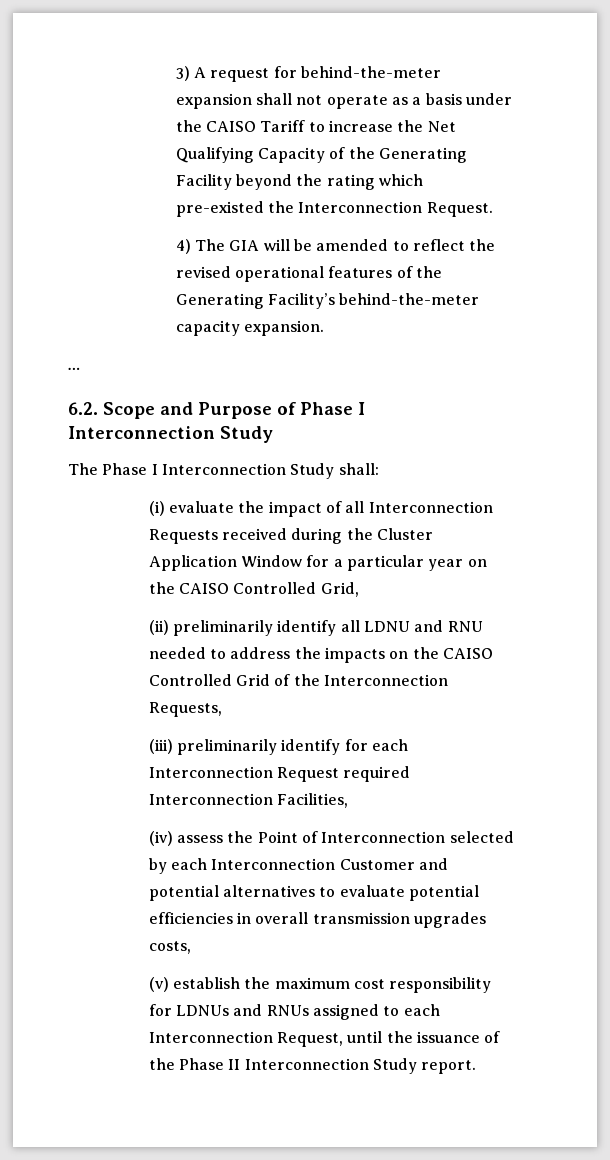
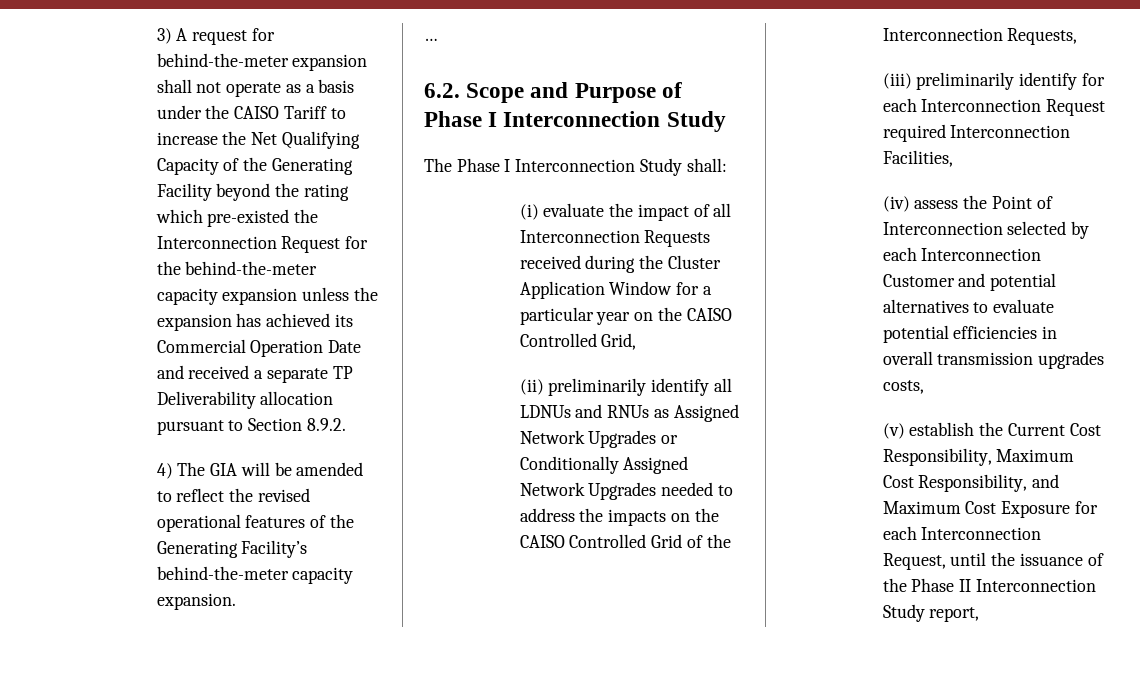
[426,202,493,217] Request. -> [281,236,369,253] [156,261,318,275] [156,287,378,305] [156,313,353,331] [156,339,362,357] [156,365,353,383] [156,391,334,409] [156,418,346,435] Request for the behind-the-meter capacity expansion unless the expansion has achieved its Commercial Operation Date and received a separate TP Deliverability allocation pursuant to Section 8.9.2.
[364,620,483,632] LDNU and RNU -> [519,404,739,422] [519,430,679,448] [519,456,689,474] [519,482,657,500] LDNUs and RNUs as Assigned Network Upgrades or Conditionally Assigned Network Upgrades
[274,977,492,993] [148,1004,400,1020] maximum cost responsibility for LDNUs and RNUs assigned to -> [1007,423,1101,436] [882,448,1075,466] [882,474,1060,492] [882,501,1098,518] Current Cost Responsibility, Maximum Cost Responsibility, and Maximum Cost Exposure for
[421,1060,477,1074] report. -> [929,607,980,622] report,

